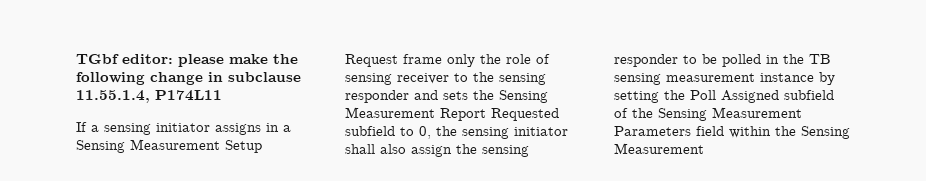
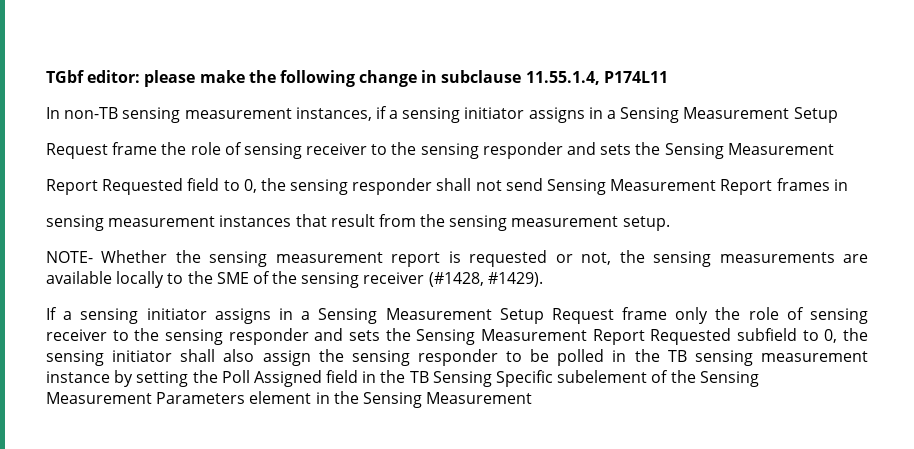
(222, 95) none -> [46,106,838,123] [46,142,834,159] [46,178,848,195] [46,214,670,231] [46,250,868,267] [46,271,543,288] // In non-TB sensing measurement instances, if a sensing initiator assigns in a Sensing Measurement Setup // Request frame the role of sensing receiver to the sensing responder and sets the Sensing Measurement // Report Requested field to 0, the sensing responder shall not send Sensing Measurement Report frames in // sensing measurement instances that result from the sensing measurement setup. // NOTE- Whether the sensing measurement report is requested or not, the sensing measurements are available locally to the SME of the sensing receiver (#1428, #1429).
[784,90,834,100] subfield -> [326,370,648,387] field in the TB Sensing Specific subelement
[696,126,771,138] field within -> [249,391,330,404] element in

